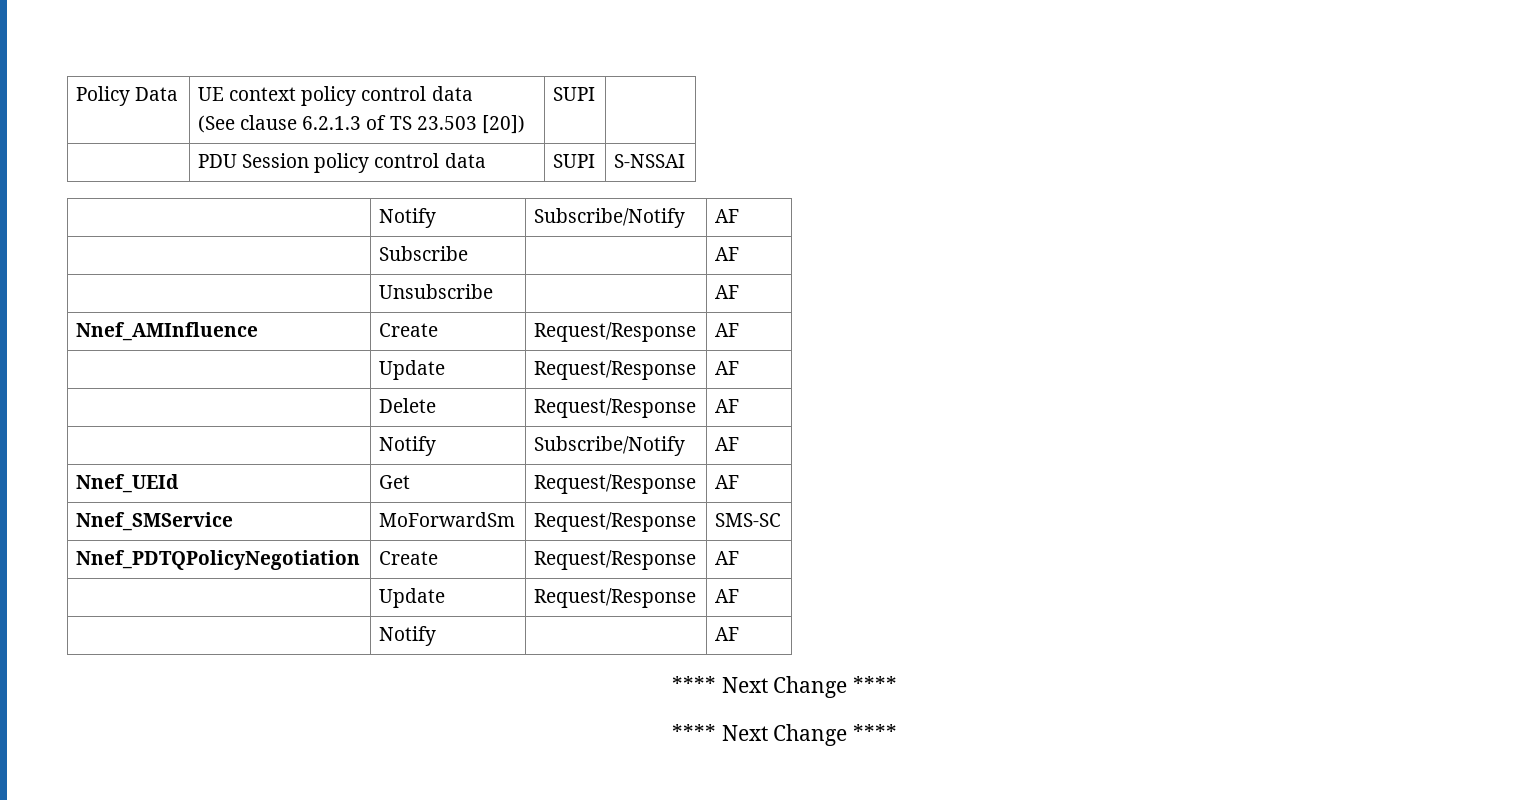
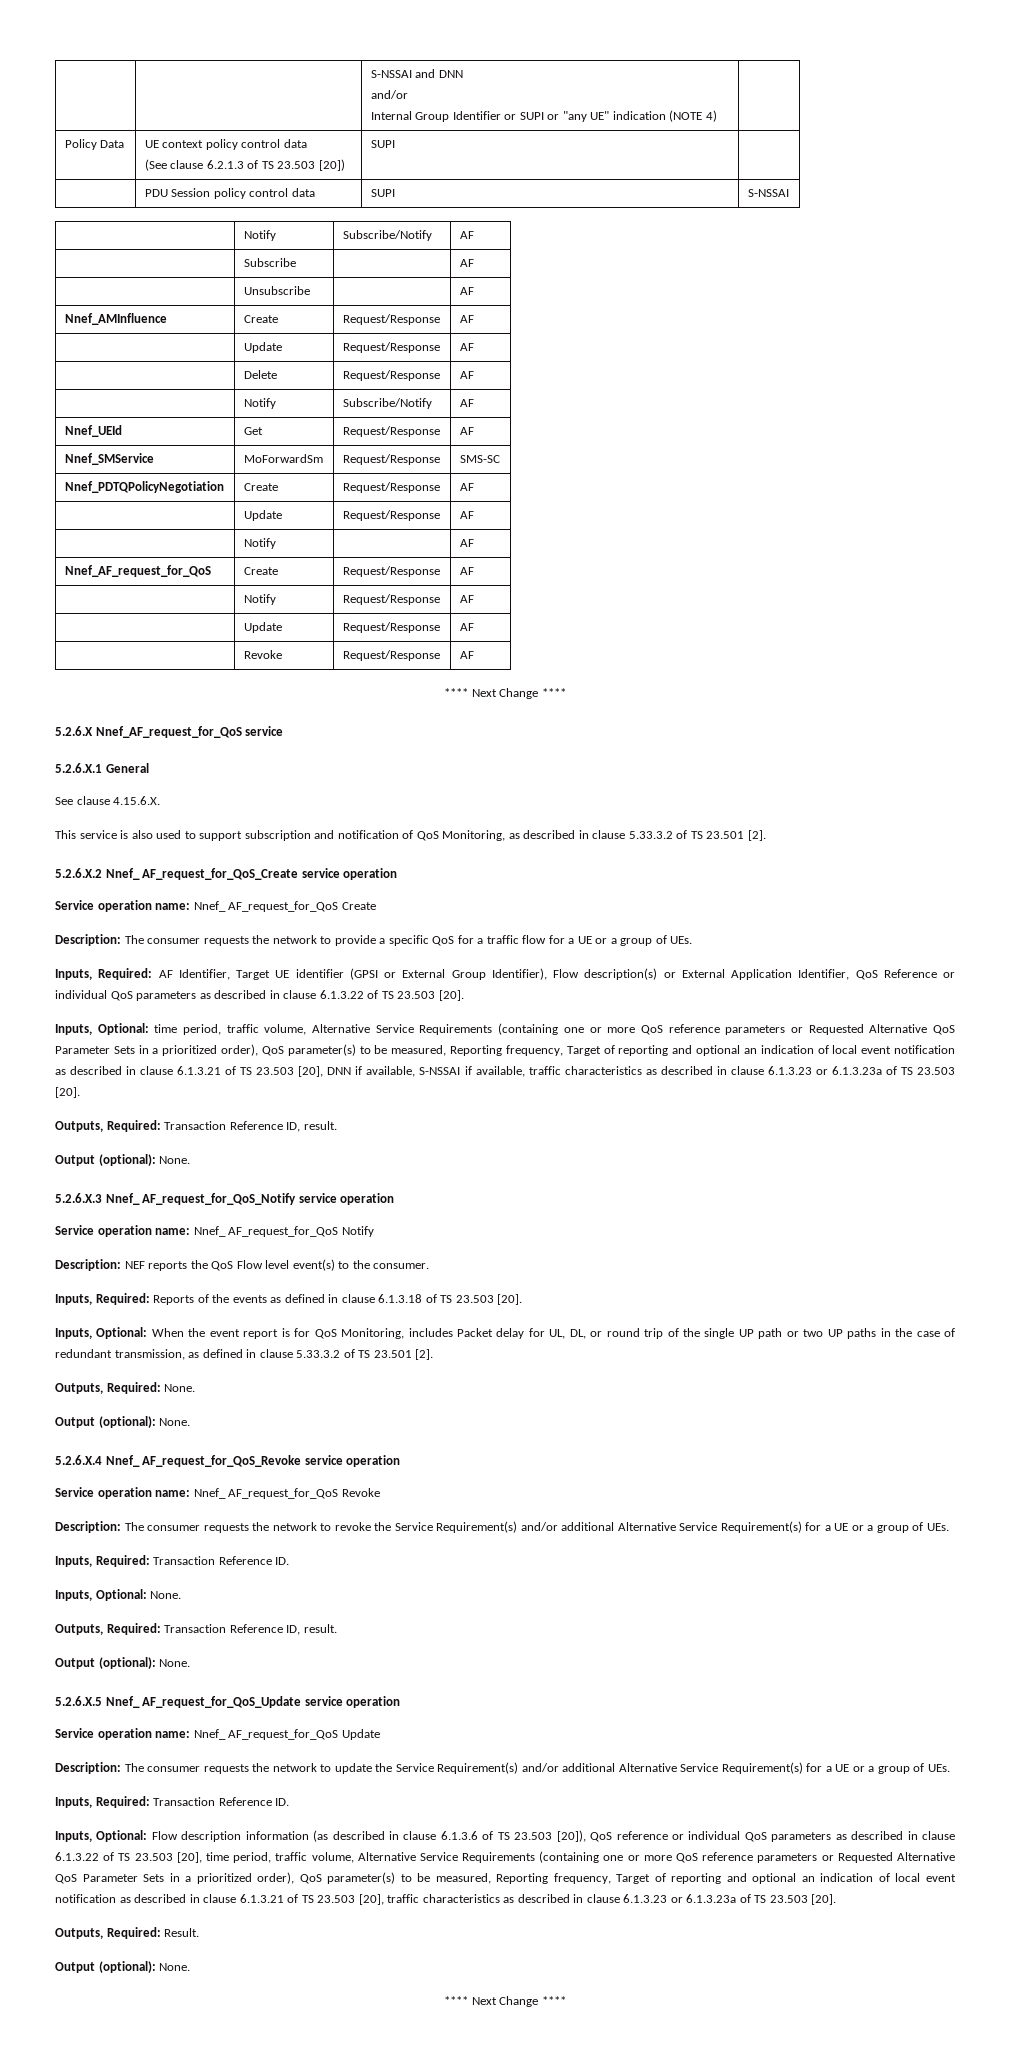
(76, 96) none -> [370,69,463,78] [370,90,408,99] [370,110,717,122] | | S-NSSAI and DNN // and/or // Internal Group Identifier or SUPI or "any UE" indication (NOTE 4) | //
[671,676,898,698] // **** Next Change **** -> [64,565,211,577] [243,567,278,575] [342,566,440,577] [459,567,474,575] [243,594,276,605] [342,594,440,605] [459,595,474,603] [243,622,282,633] [342,622,440,633] [459,623,474,631] [243,650,282,659] [342,650,440,661] [459,651,474,659] [444,688,566,699] [55,726,284,738] [55,763,149,773] [55,796,161,805] [55,830,766,841] [55,868,398,880] [55,900,376,912] [55,934,693,946] [55,968,955,980] [55,990,464,1001] [55,1023,956,1035] [55,1044,956,1056] [55,1066,956,1077] [55,1087,80,1098] [55,1120,337,1132] [55,1154,191,1166] [55,1193,395,1205] [55,1225,374,1237] [55,1259,430,1271] [55,1293,523,1305] [55,1327,956,1339] [55,1349,434,1360] [55,1382,196,1394] [55,1416,191,1428] [55,1455,401,1467] [55,1487,380,1499] [55,1521,949,1533] [55,1555,290,1567] [55,1589,182,1601] [55,1623,337,1635] [55,1657,191,1669] [55,1696,401,1708] [55,1728,380,1740] [55,1762,950,1774] [55,1796,290,1808] [55,1830,955,1842] [55,1851,955,1863] [55,1872,956,1884] [55,1894,837,1905] [55,1927,200,1939] [55,1961,191,1973] // Nnef_AF_request_for_QoS | Create | Request/Response | AF // | Notify | Request/Response | AF // | Update | Request/Response | AF // | Revoke | Request/Response | AF // **** Next Change **** // 5.2.6.X Nnef_AF_request_for_QoS service // 5.2.6.X.1 General // See clause 4.15.6.X. // This service is also used to support subscription and notification of QoS Monitoring, as described in clause 5.33.3.2 of TS 23.501 [2]. // 5.2.6.X.2 Nnef_ AF_request_for_QoS_Create service operation // Service operation name: Nnef_ AF_request_for_QoS Create // Description: The consumer requests the network to provide a specific QoS for a traffic flow for a UE or a group of UEs. // Inputs, Required: AF Identifier, Target UE identifier (GPSI or External Group Identifier), Flow description(s) or External Application Identifier, QoS Reference or individual QoS parameters as described in clause 6.1.3.22 of TS 23.503 [20]. // Inputs, Optional: time period, traffic volume, Alternative Service Requirements (containing one or more QoS reference parameters or Requested Alternative QoS Parameter Sets in a prioritized order), QoS parameter(s) to be measured, Reporting frequency, Target of reporting and optional an indication of local event notification as described in clause 6.1.3.21 of TS 23.503 [20], DNN if available, S-NSSAI if available, traffic characteristics as described in clause 6.1.3.23 or 6.1.3.23a of TS 23.503 [20]. // Outputs, Required: Transaction Reference ID, result. // Output (optional): None. // 5.2.6.X.3 Nnef_ AF_request_for_QoS_Notify service operation // Service operation name: Nnef_ AF_request_for_QoS Notify // Description: NEF reports the QoS Flow level event(s) to the consumer. // Inputs, Required: Reports of the events as defined in clause 6.1.3.18 of TS 23.503 [20]. // Inputs, Optional: When the event report is for QoS Monitoring, includes Packet delay for UL, DL, or round trip of the single UP path or two UP paths in the case of redundant transmission, as defined in clause 5.33.3.2 of TS 23.501 [2]. // Outputs, Required: None. // Output (optional): None. // 5.2.6.X.4 Nnef_ AF_request_for_QoS_Revoke service operation // Service operation name: Nnef_ AF_request_for_QoS Revoke // Description: The consumer requests the network to revoke the Service Requirement(s) and/or additional Alternative Service Requirement(s) for a UE or a group of UEs. // Inputs, Required: Transaction Reference ID. // Inputs, Optional: None. // Outputs, Required: Transaction Reference ID, result. // Output (optional): None. // 5.2.6.X.5 Nnef_ AF_request_for_QoS_Update service operation // Service operation name: Nnef_ AF_request_for_QoS Update // Description: The consumer requests the network to update the Service Requirement(s) and/or additional Alternative Service Requirement(s) for a UE or a group of UEs. // Inputs, Required: Transaction Reference ID. // Inputs, Optional: Flow description information (as described in clause 6.1.3.6 of TS 23.503 [20]), QoS reference or individual QoS parameters as described in clause 6.1.3.22 of TS 23.503 [20], time period, traffic volume, Alternative Service Requirements (containing one or more QoS reference parameters or Requested Alternative QoS Parameter Sets in a prioritized order), QoS parameter(s) to be measured, Reporting frequency, Target of reporting and optional an indication of local event notification as described in clause 6.1.3.21 of TS 23.503 [20], traffic characteristics as described in clause 6.1.3.23 or 6.1.3.23a of TS 23.503 [20]. // Outputs, Required: Result. // Output (optional): None.

